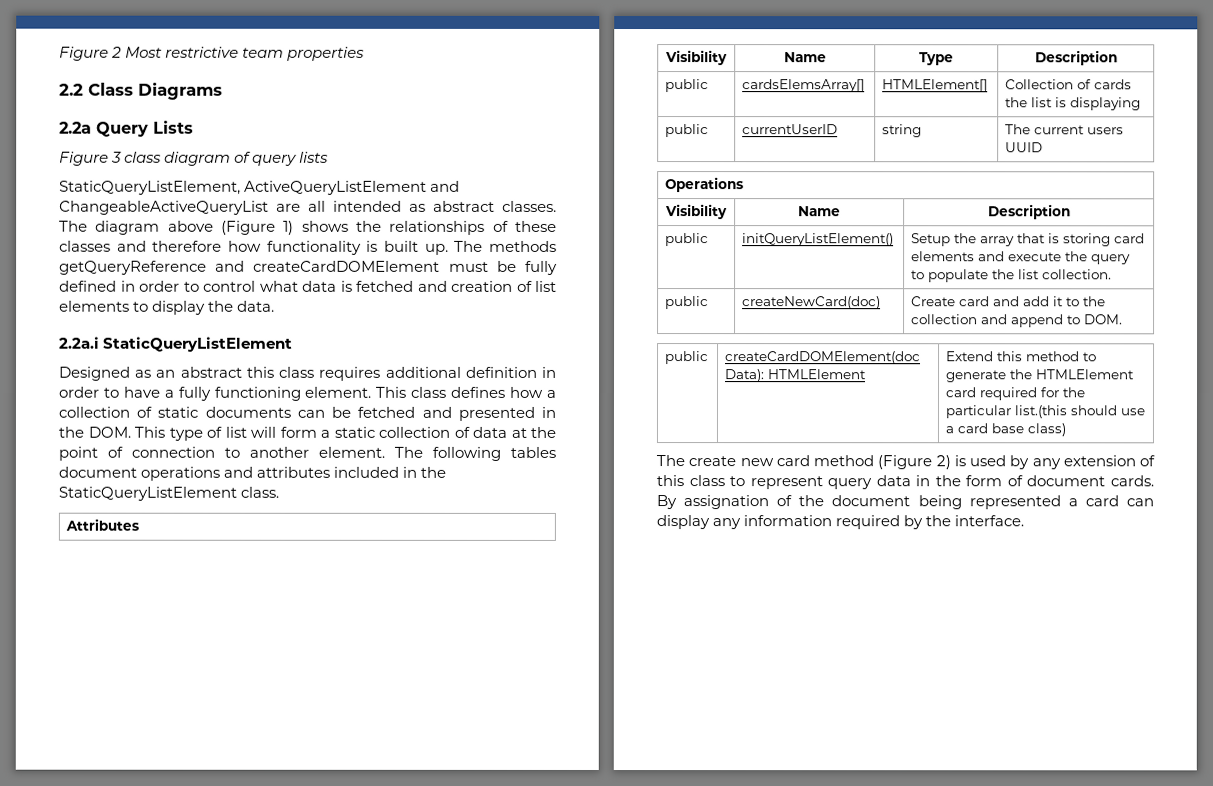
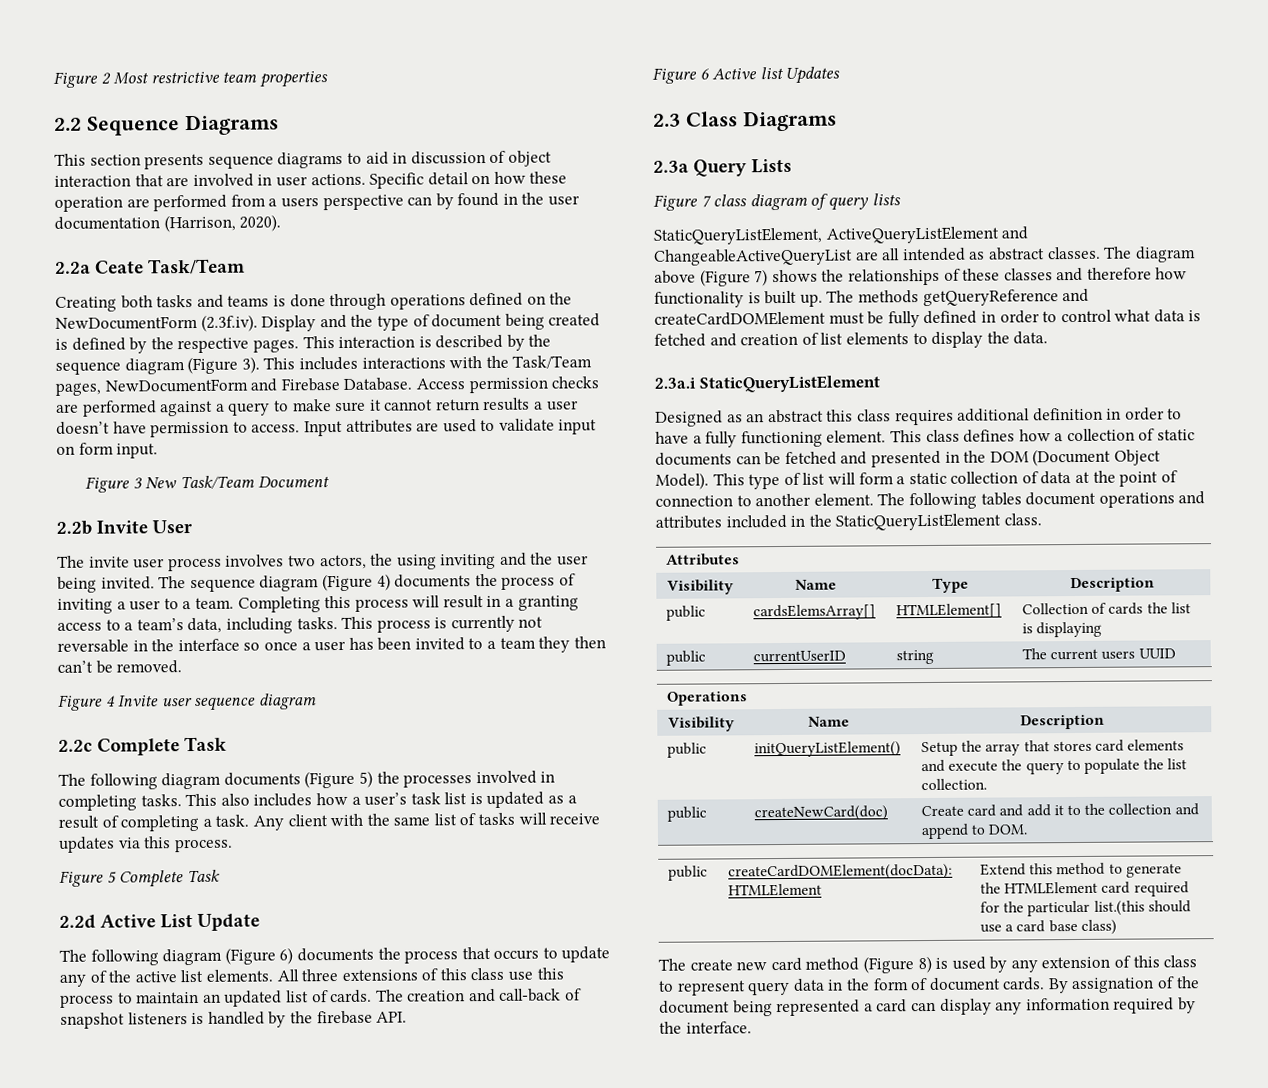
(84, 89) none -> [86,114,279,136] [54,150,552,170] [54,171,568,189] [54,192,581,212] [54,214,282,233] [55,258,246,275] [55,292,573,312] [55,313,601,332] [55,334,552,354] [55,355,593,375] [55,376,600,396] [56,397,579,417] [56,418,598,438] [56,442,159,459] [85,475,330,493] [56,520,193,535] [57,552,590,572] [57,573,576,593] [57,595,579,614] [57,615,544,634] [57,636,606,653] [57,660,183,674] [58,693,317,711] [58,736,228,756] [58,770,556,790] [58,791,577,811] [58,812,601,832] [58,836,233,853] [59,869,220,888] [59,913,261,931] [59,946,611,966] [59,967,564,987] [60,988,583,1008] [60,1010,408,1029] [652,66,841,84] [653,113,681,127] Sequence Diagrams // This section presents sequence diagrams to aid in discussion of object interaction that are involved in user actions. Specific detail on how these operation are performed from a users perspective can by found in the user documentation (Harrison, 2020). // 2.2a Ceate Task/Team // Creating both tasks and teams is done through operations defined on the NewDocumentForm (2.3f.iv). Display and the type of document being created is defined by the respective pages. This interaction is described by the sequence diagram (Figure 3). This includes interactions with the Task/Team pages, NewDocumentForm and Firebase Database. Access permission checks are performed against a query to make sure it cannot return results a user doesn’t have permission to access. Input attributes are used to validate input on form input. // Figure 3 New Task/Team Document // 2.2b Invite User // The invite user process involves two actors, the using inviting and the user being invited. The sequence diagram (Figure 4) documents the process of inviting a user to a team. Completing this process will result in a granting access to a team’s data, including tasks. This process is currently not reversable in the interface so once a user has been invited to a team they then can’t be removed. // Figure 4 Invite user sequence diagram // 2.2c Complete Task // The following diagram documents (Figure 5) the processes involved in completing tasks. This also includes how a user’s task list is updated as a result of completing a task. Any client with the same list of tasks will receive updates via this process. // Figure 5 Complete Task // 2.2d Active List Update // The following diagram (Figure 6) documents the process that occurs to update any of the active list elements. All three extensions of this class use this process to maintain an updated list of cards. The creation and call-back of snapshot listeners is handled by the firebase API. // Figure 6 Active list Updates // 2.3
[59,121,92,134] 2.2a -> [653,160,689,173] 2.3a
[111,151,123,163] 3 -> [700,195,712,208] 7
[283,220,295,235] 1) -> [754,269,769,287] 7)
[59,336,100,349] 2.2a.i -> [654,377,696,389] 2.3a.i
[87,426,131,438] DOM. -> [989,448,1161,467] [655,472,709,490] DOM (Document Object Model).
[1048,233,1112,247] is storing -> [1052,740,1092,752] stores
[935,455,951,470] 2) -> [917,955,932,974] 8)

